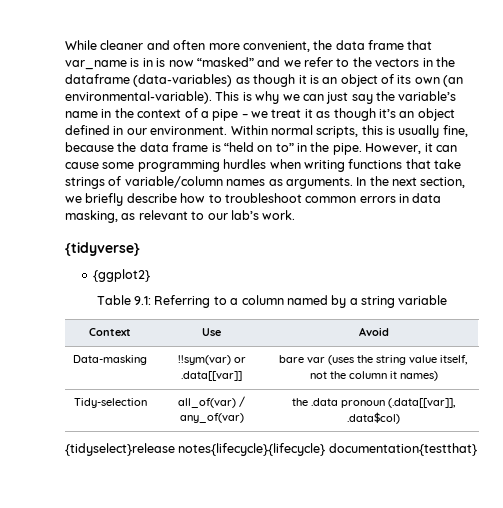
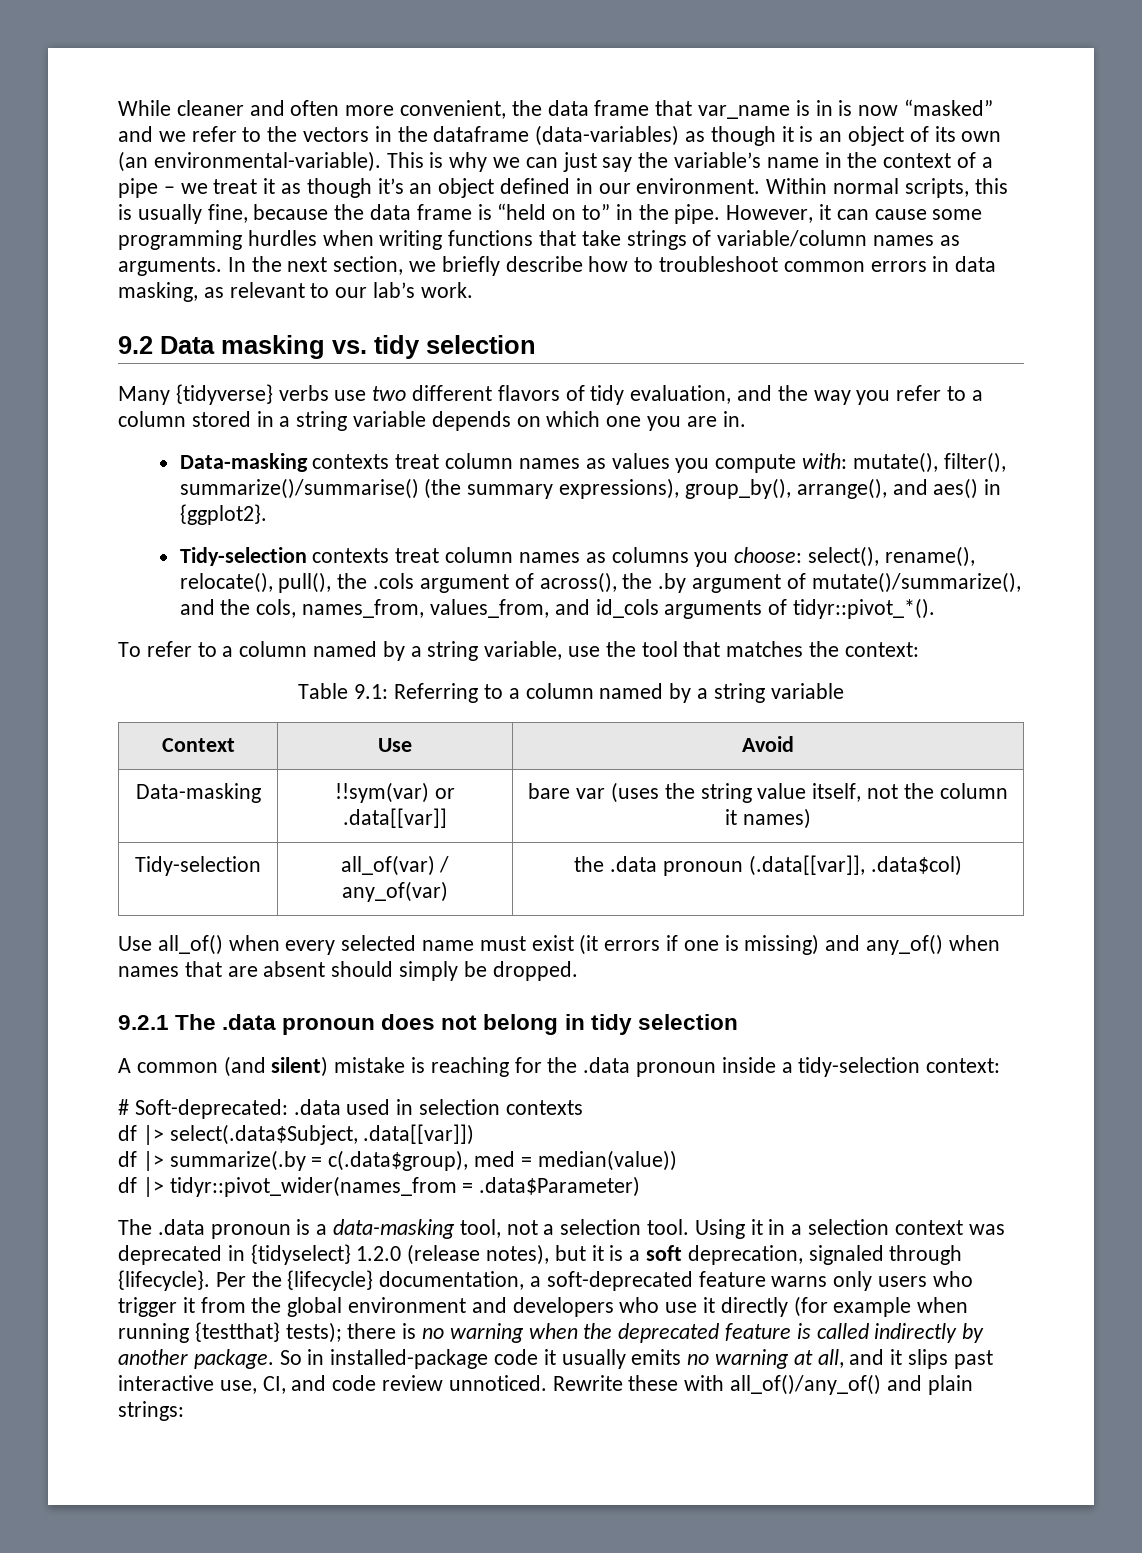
[65,242,140,256] [92,269,150,282] {tidyverse} // {ggplot2} -> [118,335,536,359] [118,384,983,405] [118,411,746,431] [179,452,1006,473] [179,478,1002,499] [179,504,267,525] [179,546,975,567] [179,572,1021,593] [179,598,935,619] [118,641,919,661] 9.2 Data masking vs. tidy selection // Many {tidyverse} verbs use two different flavors of tidy evaluation, and the way you refer to a column stored in a string variable depends on which one you are in. // Data-masking contexts treat column names as values you compute with: mutate(), filter(), summarize()/summarise() (the summary expressions), group_by(), arrange(), and aes() in {ggplot2}. // Tidy-selection contexts treat column names as columns you choose: select(), rename(), relocate(), pull(), the .cols argument of across(), the .by argument of mutate()/summarize(), and the cols, names_from, values_from, and id_cols arguments of tidyr::pivot_*(). // To refer to a column named by a string variable, use the tool that matches the context:
[65,443,477,456] {tidyselect}release notes{lifecycle}{lifecycle} documentation{testthat} -> [118,934,1000,955] [118,961,578,981] [118,1014,738,1035] [118,1056,1001,1077] [118,1099,583,1119] [118,1124,475,1145] [118,1150,677,1171] [118,1176,641,1197] [118,1219,1005,1239] [118,1244,963,1265] [118,1270,973,1291] [118,1296,969,1317] [118,1322,985,1343] [118,1349,993,1369] [118,1374,973,1395] [118,1401,184,1421] Use all_of() when every selected name must exist (it errors if one is missing) and any_of() when names that are absent should simply be dropped. // 9.2.1 The .data pronoun does not belong in tidy selection // A common (and silent) mistake is reaching for the .data pronoun inside a tidy-selection context: // # Soft-deprecated: .data used in selection contexts // df |> select(.data$Subject, .data[[var]]) // df |> summarize(.by = c(.data$group), med = median(value)) // df |> tidyr::pivot_wider(names_from = .data$Parameter) // The .data pronoun is a data-masking tool, not a selection tool. Using it in a selection context was deprecated in {tidyselect} 1.2.0 (release notes), but it is a soft deprecation, signaled through {lifecycle}. Per the {lifecycle} documentation, a soft-deprecated feature warns only users who trigger it from the global environment and developers who use it directly (for example when running {testthat} tests); there is no warning when the deprecated feature is called indirectly by another package. So in installed-package code it usually emits no warning at all, and it slips past interactive use, CI, and code review unnoticed. Rewrite these with all_of()/any_of() and plain strings:

